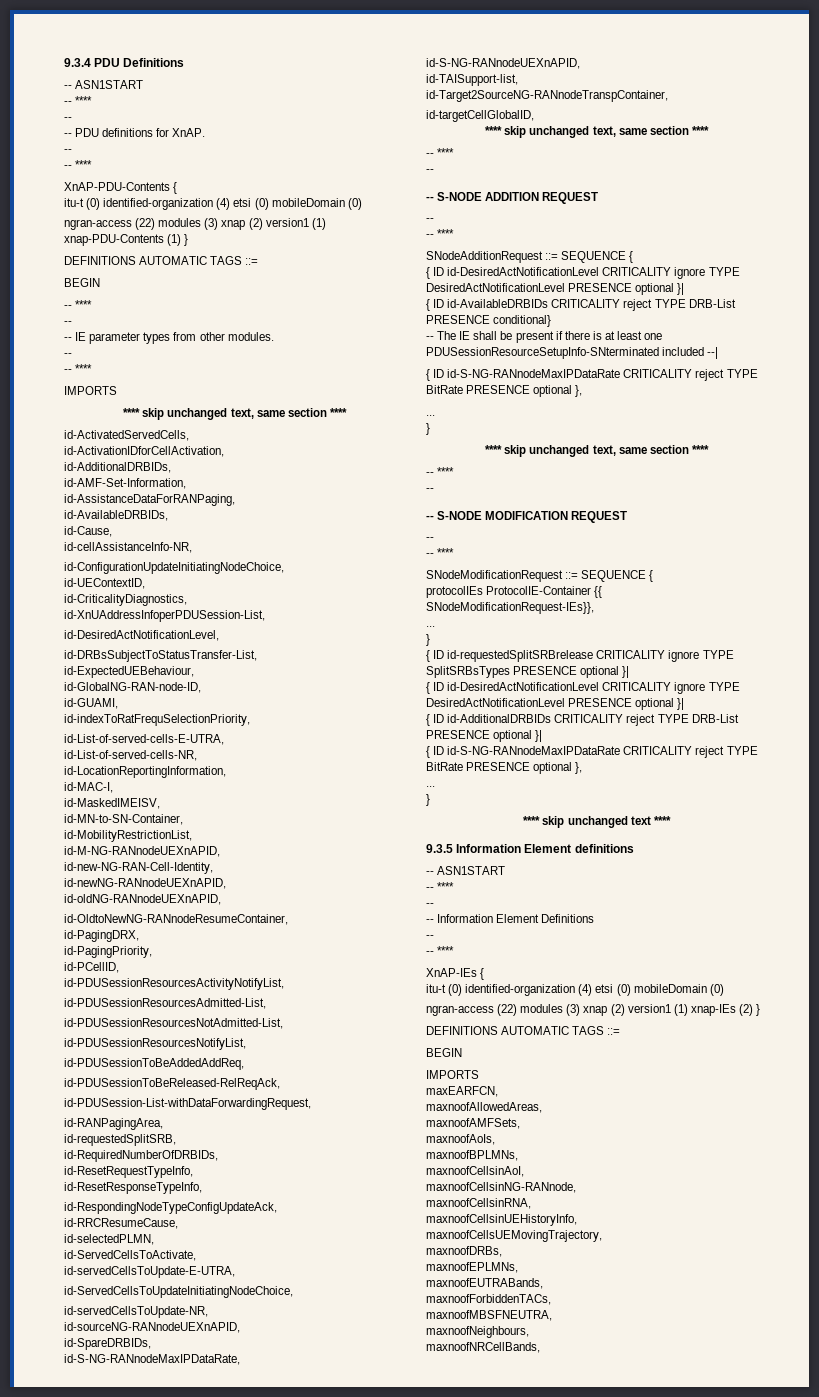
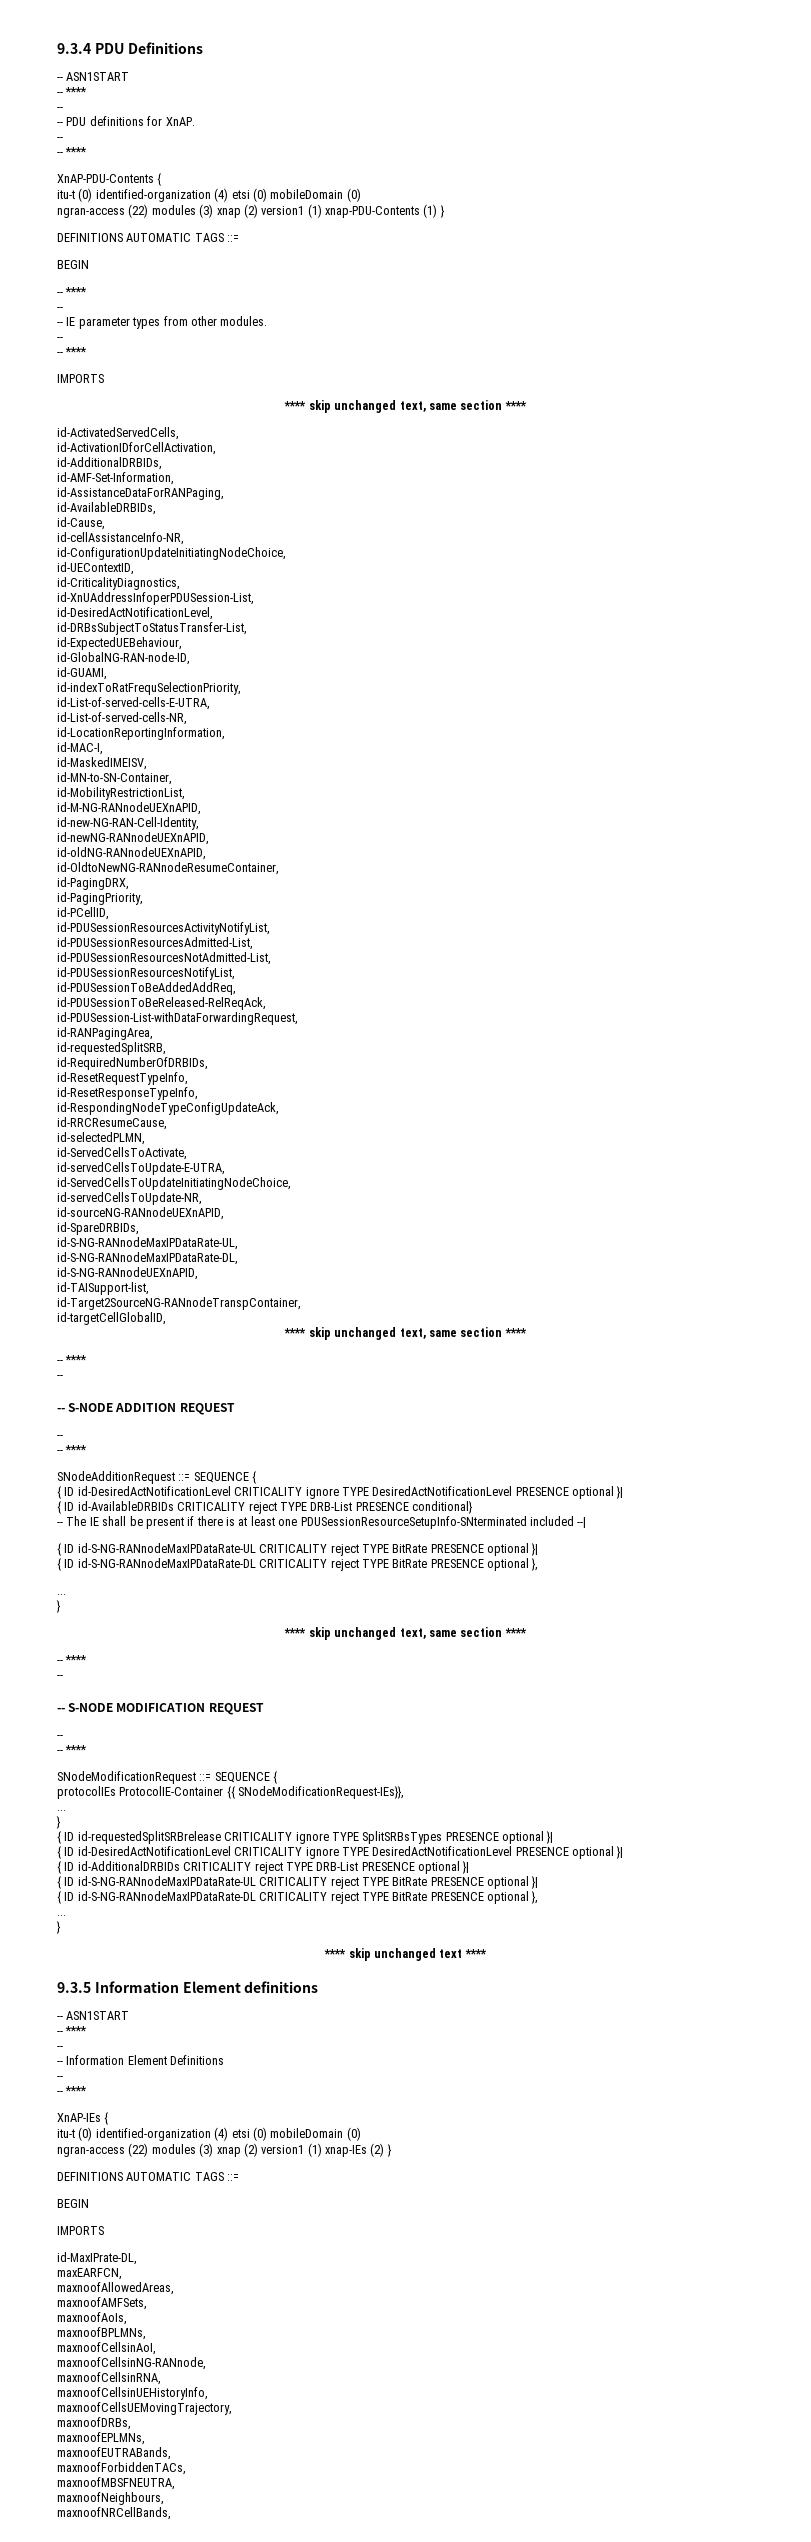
[64,1354,240,1365] id-S-NG-RANnodeMaxIPDataRate, -> [57,1237,238,1250] [57,1252,238,1265] id-S-NG-RANnodeMaxIPDataRate-UL, // id-S-NG-RANnodeMaxIPDataRate-DL,
[447,369,621,378] id-S-NG-RANnodeMaxIPDataRate -> [77,1543,539,1556] [57,1558,256,1571] id-S-NG-RANnodeMaxIPDataRate-UL CRITICALITY reject TYPE BitRate PRESENCE optional }| // { ID id-S-NG-RANnodeMaxIPDataRate-DL
[447,746,621,755] id-S-NG-RANnodeMaxIPDataRate -> [77,1876,539,1889] [57,1891,256,1904] id-S-NG-RANnodeMaxIPDataRate-UL CRITICALITY reject TYPE BitRate PRESENCE optional }| // { ID id-S-NG-RANnodeMaxIPDataRate-DL
(479, 1074) none -> [57,2252,137,2265] // id-MaxIPrate-DL,

